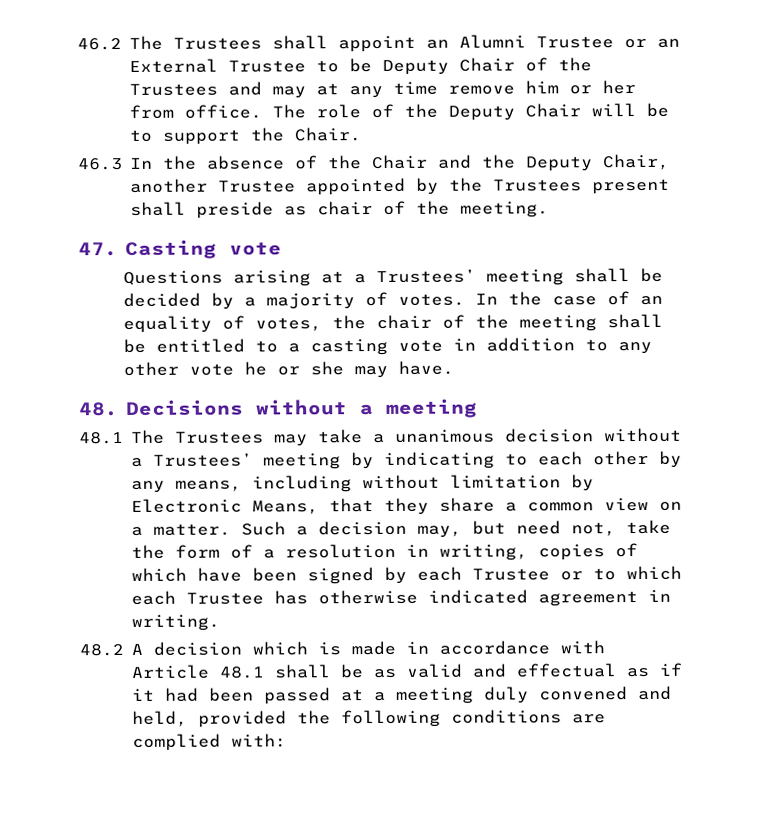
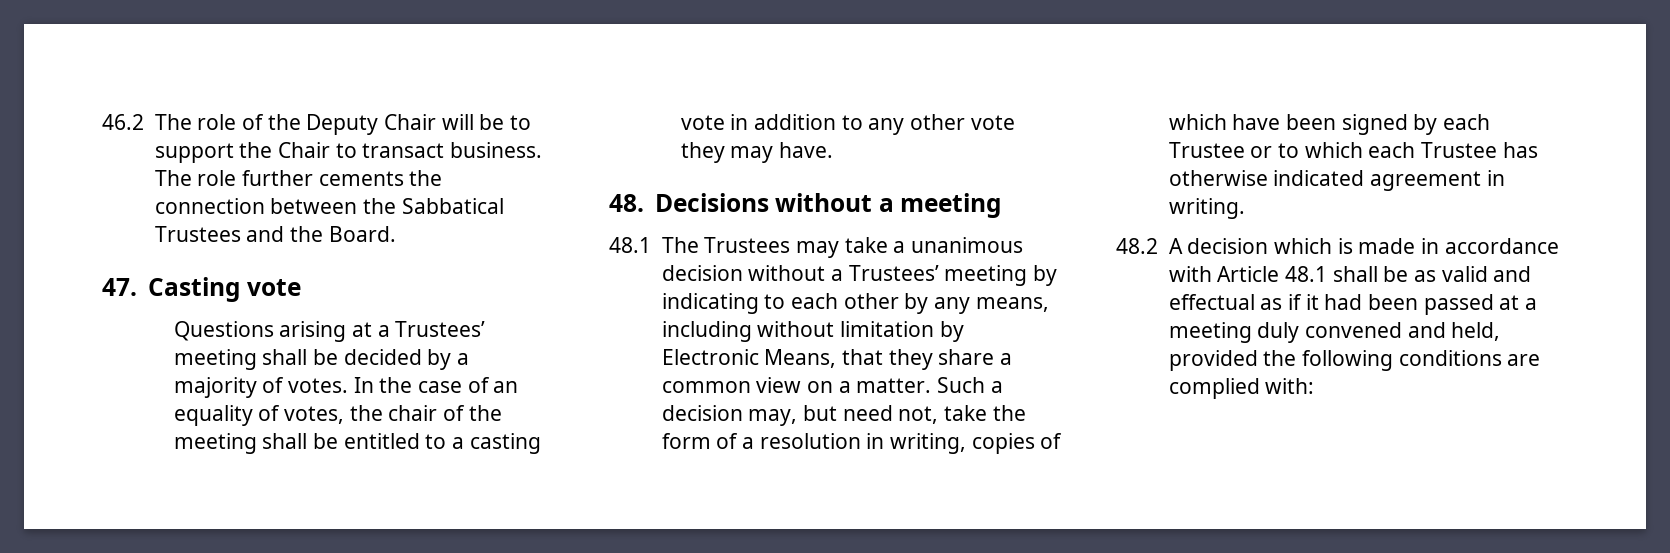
[172,34,680,53] [128,57,592,75] [128,80,636,99] [128,104,306,119] Trustees shall appoint an Alumni Trustee or an External Trustee to be Deputy Chair of the Trustees and may at any time remove him or her from office. The -> (192, 122) none
[293,127,361,142] [78,153,670,172] [129,177,670,196] [129,200,549,219] Chair. // 46.3 In the absence of the Chair and the Deputy Chair, another Trustee appointed by the Trustees present shall preside as chair of the meeting. -> [277,142,542,158] [154,170,443,186] [154,198,504,214] [154,226,396,242] Chair to transact business. The role further cements the connection between the Sabbatical Trustees and the Board.
[243,361,344,376] he or she -> [680,142,725,163] they

